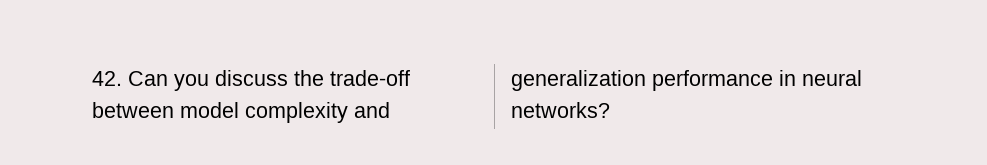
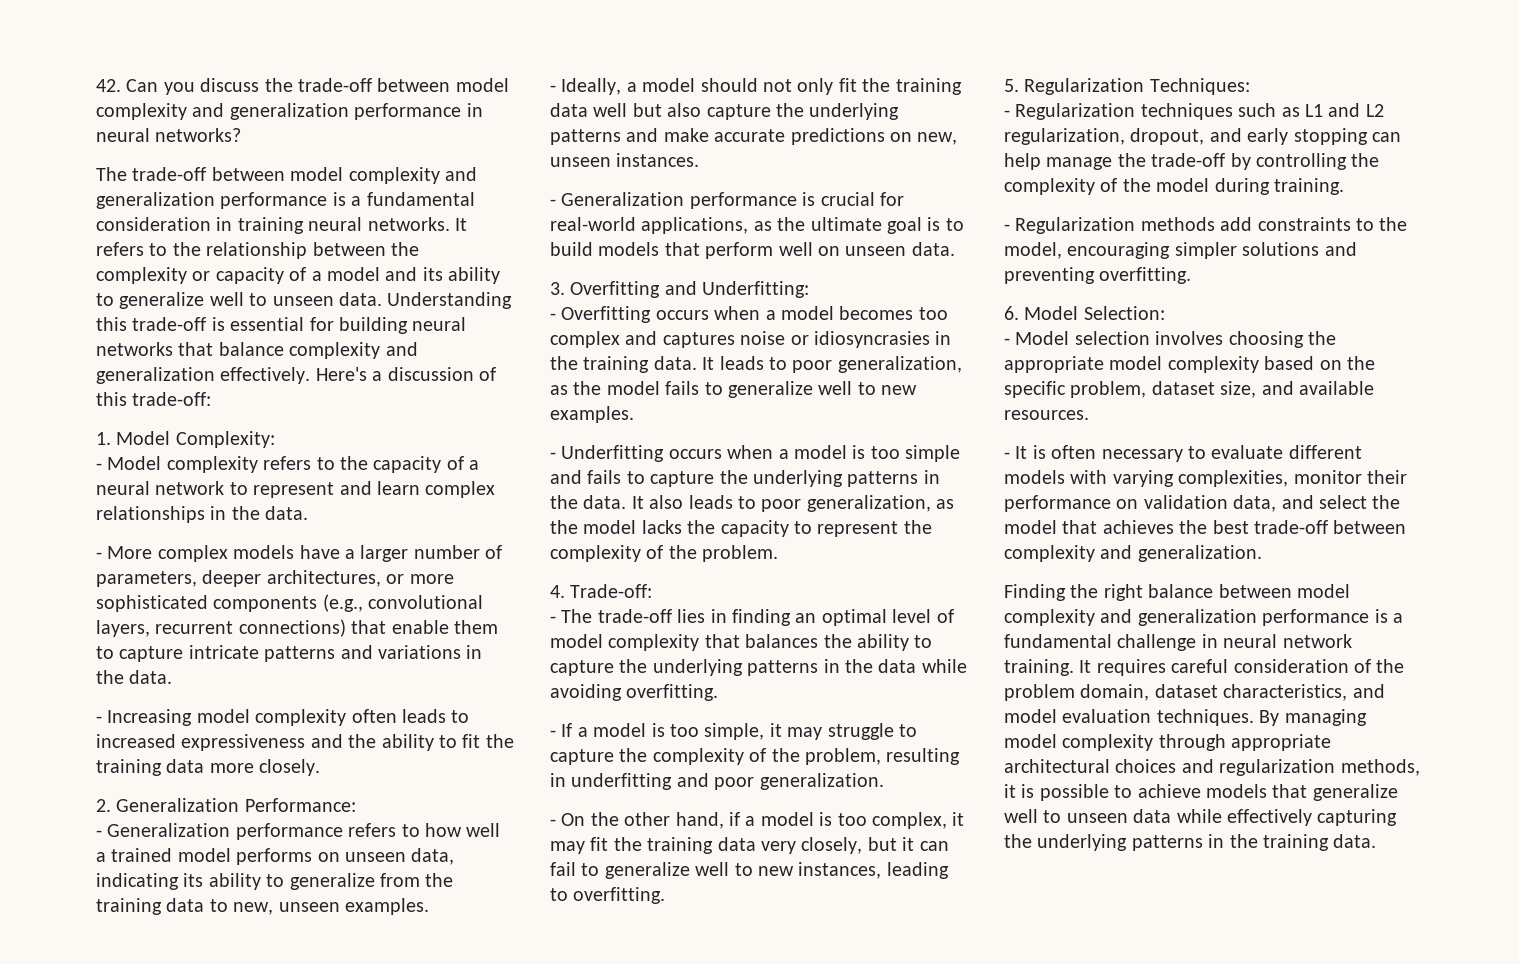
(610, 110) none -> [96,167,477,184] [96,192,475,209] [96,217,467,234] [96,242,419,259] [96,267,501,284] [96,292,513,309] [96,317,467,334] [96,342,418,359] [96,367,496,384] [96,392,212,406] [96,431,275,448] [96,456,480,473] [96,481,496,498] [96,506,309,523] [96,545,503,562] [96,570,454,587] [96,594,484,612] [96,619,498,637] [96,645,483,662] [96,670,173,684] [96,709,470,726] [96,734,514,751] [96,759,321,776] [96,798,356,812] [96,823,501,840] [96,848,455,865] [96,873,454,890] [96,898,429,915] [550,78,962,95] [550,103,900,120] [550,128,958,145] [550,153,700,167] [550,192,904,209] [550,217,964,234] [550,242,955,259] [550,281,810,298] [550,306,948,323] [550,331,952,348] [550,356,962,373] [550,381,918,398] [550,406,634,423] [550,445,961,462] [550,470,940,487] [550,495,955,512] [550,520,932,537] [550,545,779,562] [550,584,653,598] [550,609,954,626] [550,634,933,651] [550,659,967,676] [550,684,719,701] [550,723,917,740] [550,748,961,765] [550,773,884,790] [550,812,965,829] [550,837,949,854] [550,862,949,879] [550,887,666,904] [1004,78,1250,95] [1004,103,1384,120] [1004,128,1401,145] [1004,153,1380,170] [1004,178,1344,195] [1004,217,1408,234] [1004,242,1357,259] [1004,267,1192,284] [1004,306,1165,320] [1004,331,1336,348] [1004,356,1375,373] [1004,381,1374,398] [1004,410,1089,420] [1004,445,1362,462] [1004,470,1407,487] [1004,495,1401,512] [1004,520,1407,534] [1004,545,1262,562] [1004,584,1350,601] [1004,609,1403,626] [1004,634,1352,651] [1004,659,1405,676] [1004,684,1385,701] [1004,709,1367,726] [1004,734,1332,751] [1004,759,1420,776] [1004,784,1398,801] [1004,809,1398,826] [1004,834,1377,851] // The trade-off between model complexity and generalization performance is a fundamental consideration in training neural networks. It refers to the relationship between the complexity or capacity of a model and its ability to generalize well to unseen data. Understanding this trade-off is essential for building neural networks that balance complexity and generalization effectively. Here's a discussion of this trade-off: // 1. Model Complexity: // - Model complexity refers to the capacity of a neural network to represent and learn complex relationships in the data. // - More complex models have a larger number of parameters, deeper architectures, or more sophisticated components (e.g., convolutional layers, recurrent connections) that enable them to capture intricate patterns and variations in the data. // - Increasing model complexity often leads to increased expressiveness and the ability to fit the training data more closely. // 2. Generalization Performance: // - Generalization performance refers to how well a trained model performs on unseen data, indicating its ability to generalize from the training data to new, unseen examples. // - Ideally, a model should not only fit the training data well but also capture the underlying patterns and make accurate predictions on new, unseen instances. // - Generalization performance is crucial for real-world applications, as the ultimate goal is to build models that perform well on unseen data. // 3. Overfitting and Underfitting: // - Overfitting occurs when a model becomes too complex and captures noise or idiosyncrasies in the training data. It leads to poor generalization, as the model fails to generalize well to new examples. // - Underfitting occurs when a model is too simple and fails to capture the underlying patterns in the data. It also leads to poor generalization, as the model lacks the capacity to represent the complexity of the problem. // 4. Trade-off: // - The trade-off lies in finding an optimal level of model complexity that balances the ability to capture the underlying patterns in the data while avoiding overfitting. // - If a model is too simple, it may struggle to capture the complexity of the problem, resulting in underfitting and poor generalization. // - On the other hand, if a model is too complex, it may fit the training data very closely, but it can fail to generalize well to new instances, leading to overfitting. // 5. Regularization Techniques: // - Regularization techniques such as L1 and L2 regularization, dropout, and early stopping can help manage the trade-off by controlling the complexity of the model during training. // - Regularization methods add constraints to the model, encouraging simpler solutions and preventing overfitting. // 6. Model Selection: // - Model selection involves choosing the appropriate model complexity based on the specific problem, dataset size, and available resources. // - It is often necessary to evaluate different models with varying complexities, monitor their performance on validation data, and select the model that achieves the best trade-off between complexity and generalization. // Finding the right balance between model complexity and generalization performance is a fundamental challenge in neural network training. It requires careful consideration of the problem domain, dataset characteristics, and model evaluation techniques. By managing model complexity through appropriate architectural choices and regularization methods, it is possible to achieve models that generalize well to unseen data while effectively capturing the underlying patterns in the training data.

